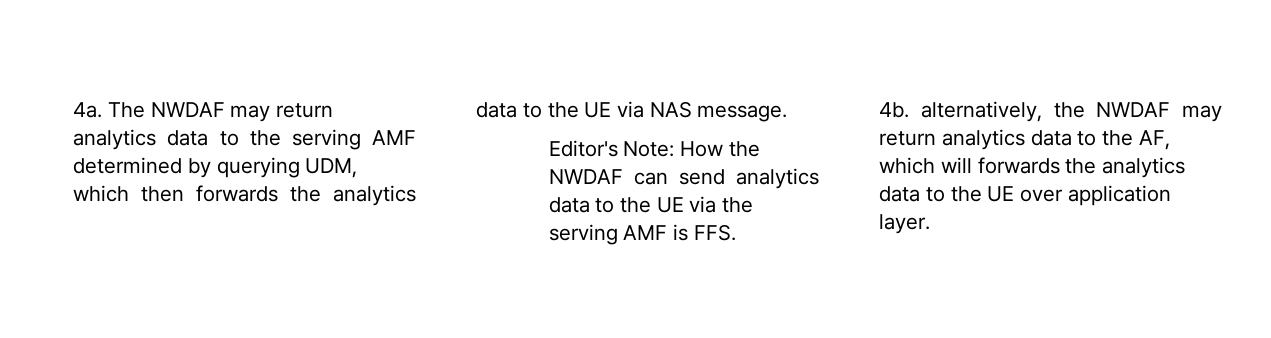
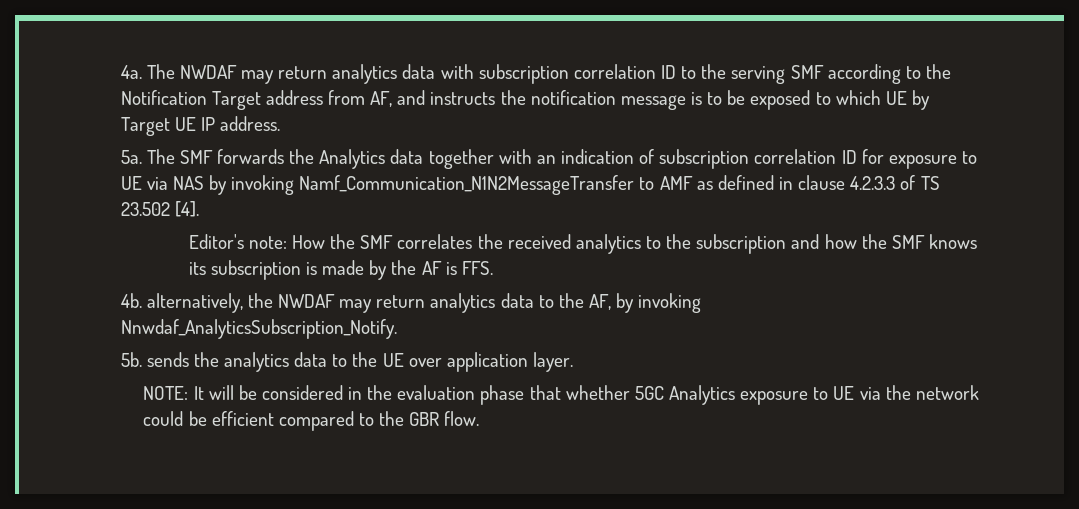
[219,129,416,150] [73,157,358,178] [73,185,416,206] [476,101,788,122] to the serving AMF determined by querying UDM, which then forwards the analytics data to the UE via NAS message. -> [440,64,951,84] [120,90,930,110] [120,116,281,136] [120,149,977,169] [120,175,940,195] [120,201,199,217] with subscription correlation ID to the serving SMF according to the Notification Target address from AF, and instructs the notification message is to be exposed to which UE by Target UE IP address. // 5a. The SMF forwards the Analytics data together with an indication of subscription correlation ID for exposure to UE via NAS by invoking Namf_Communication_N1N2MessageTransfer to AMF as defined in clause 4.2.3.3 of TS 23.502 [4].
[623,141,675,157] Note: -> [248,236,287,249] note:
[548,168,819,189] [548,196,753,213] [548,224,668,245] NWDAF can send analytics data to the UE via the serving AMF -> [360,234,977,254] [188,260,442,280] SMF correlates the received analytics to the subscription and how the SMF knows its subscription is made by the AF
[879,157,1060,174] which will forwards -> [616,293,702,313] [120,319,397,339] [120,352,189,367] by invoking Nnwdaf_AnalyticsSubscription_Notify. // 5b. sends
(931, 224) none -> [143,385,979,405] [143,411,480,431] // NOTE: It will be considered in the evaluation phase that whether 5GC Analytics exposure to UE via the network could be efficient compared to the GBR flow.

